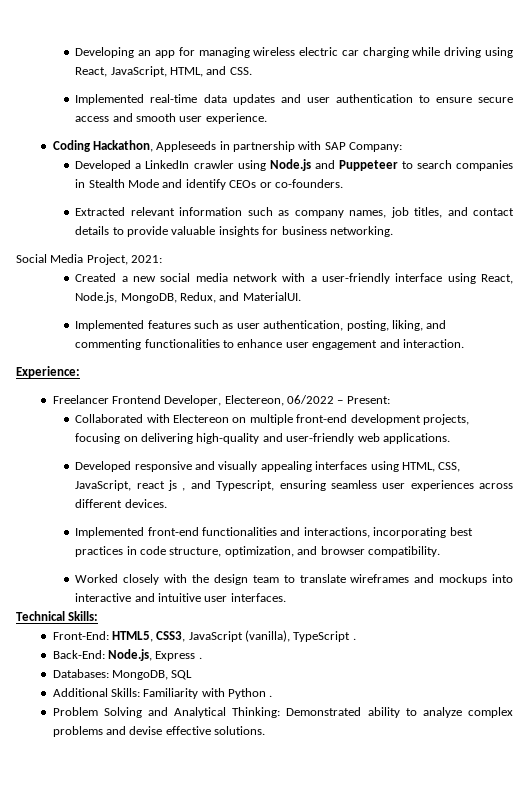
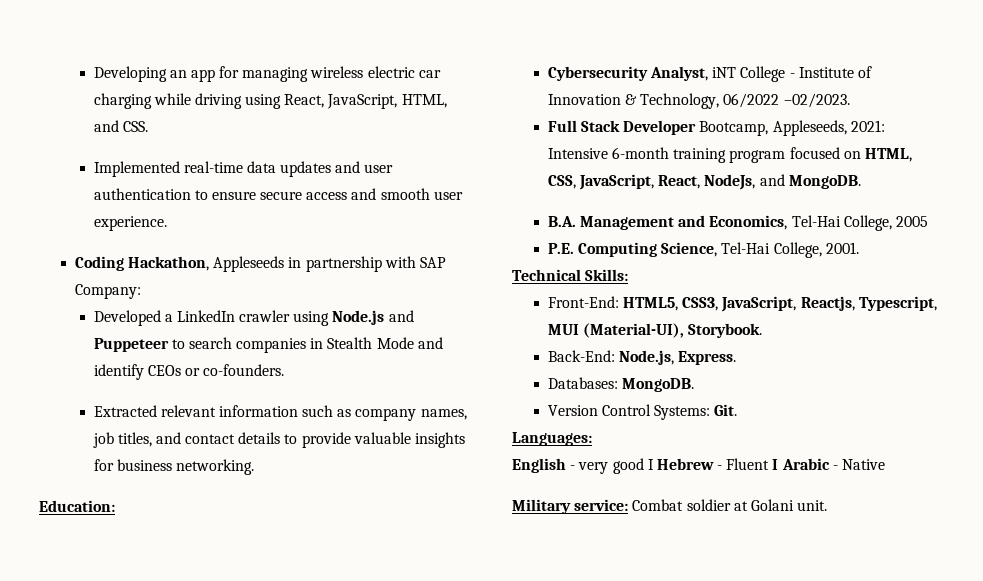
[16,254,163,265] [75,273,513,284] [75,292,301,303] [75,320,447,331] [75,339,464,350] [16,366,80,378] [52,395,390,406] [75,414,469,425] [75,433,450,444] [75,461,461,472] [75,480,513,491] [75,499,167,508] [75,527,473,538] [75,546,440,557] [75,574,514,585] [75,593,286,602] Social Media Project, 2021: // Created a new social media network with a user-friendly interface using React, Node.js, MongoDB, Redux, and MaterialUI. // Implemented features such as user authentication, posting, liking, and commenting functionalities to enhance user engagement and interaction. // Experience: // Freelancer Frontend Developer, Electereon, 06/2022 – Present: // Collaborated with Electereon on multiple front-end development projects, focusing on delivering high-quality and user-friendly web applications. // Developed responsive and visually appealing interfaces using HTML, CSS, JavaScript, react js , and Typescript, ensuring seamless user experiences across different devices. // Implemented front-end functionalities and interactions, incorporating best practices in code structure, optimization, and browser compatibility. // Worked closely with the design team to translate wireframes and mockups into interactive and intuitive user interfaces. -> [39,500,115,512] [547,66,872,82] [547,93,850,109] [547,120,885,136] [547,147,912,163] [547,174,861,190] [547,215,928,231] [547,242,859,258] Education: // Cybersecurity Analyst, iNT College - Institute of Innovation & Technology, 06/2022 –02/2023. // Full Stack Developer Bootcamp, Appleseeds, 2021: Intensive 6-month training program focused on HTML, CSS, JavaScript, React, NodeJs, and MongoDB. // B.A. Management and Economics, Tel-Hai College, 2005 // P.E. Computing Science, Tel-Hai College, 2001.
[188,630,356,642] JavaScript (vanilla), TypeScript . -> [721,296,937,312] [547,323,763,338] JavaScript, Reactjs, Typescript, MUI (Material-UI), Storybook.
[155,651,202,661] Express . -> [678,351,737,365] Express.
[111,670,193,680] [52,688,273,699] [52,707,513,718] [52,726,266,737] MongoDB, SQL // Additional Skills: Familiarity with Python . // Problem Solving and Analytical Thinking: Demonstrated ability to analyze complex problems and devise effective solutions. -> [621,378,694,392] [547,404,738,420] [512,432,592,446] [512,458,886,474] [512,499,828,514] MongoDB. // Version Control Systems: Git. // Languages: // English - very good I Hebrew - Fluent I Arabic - Native // Military service: Combat soldier at Golani unit.

